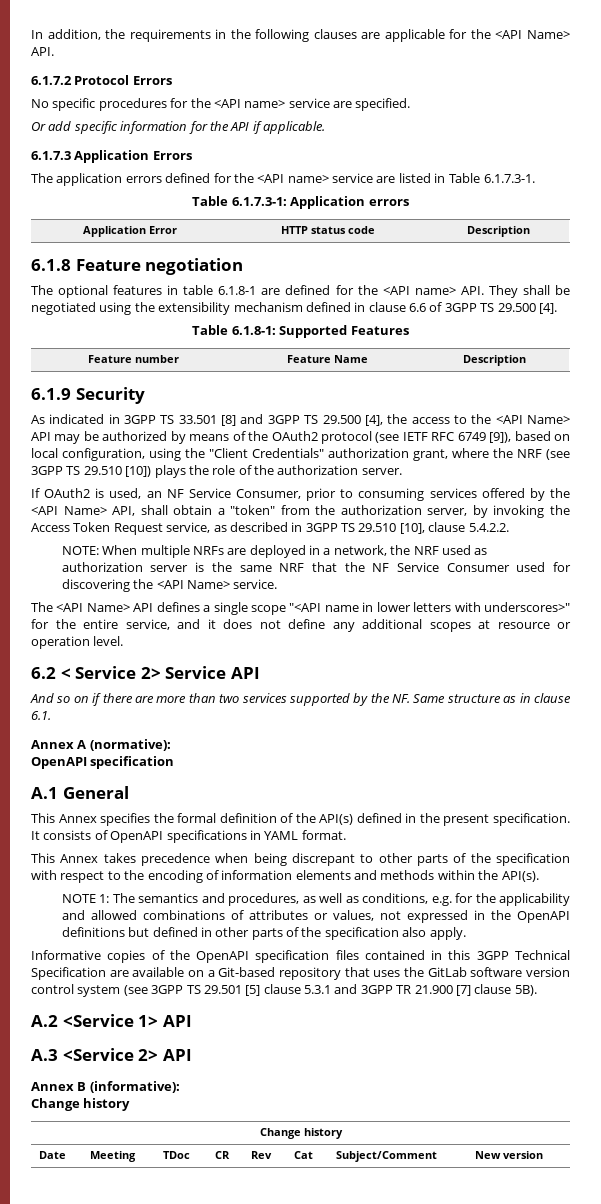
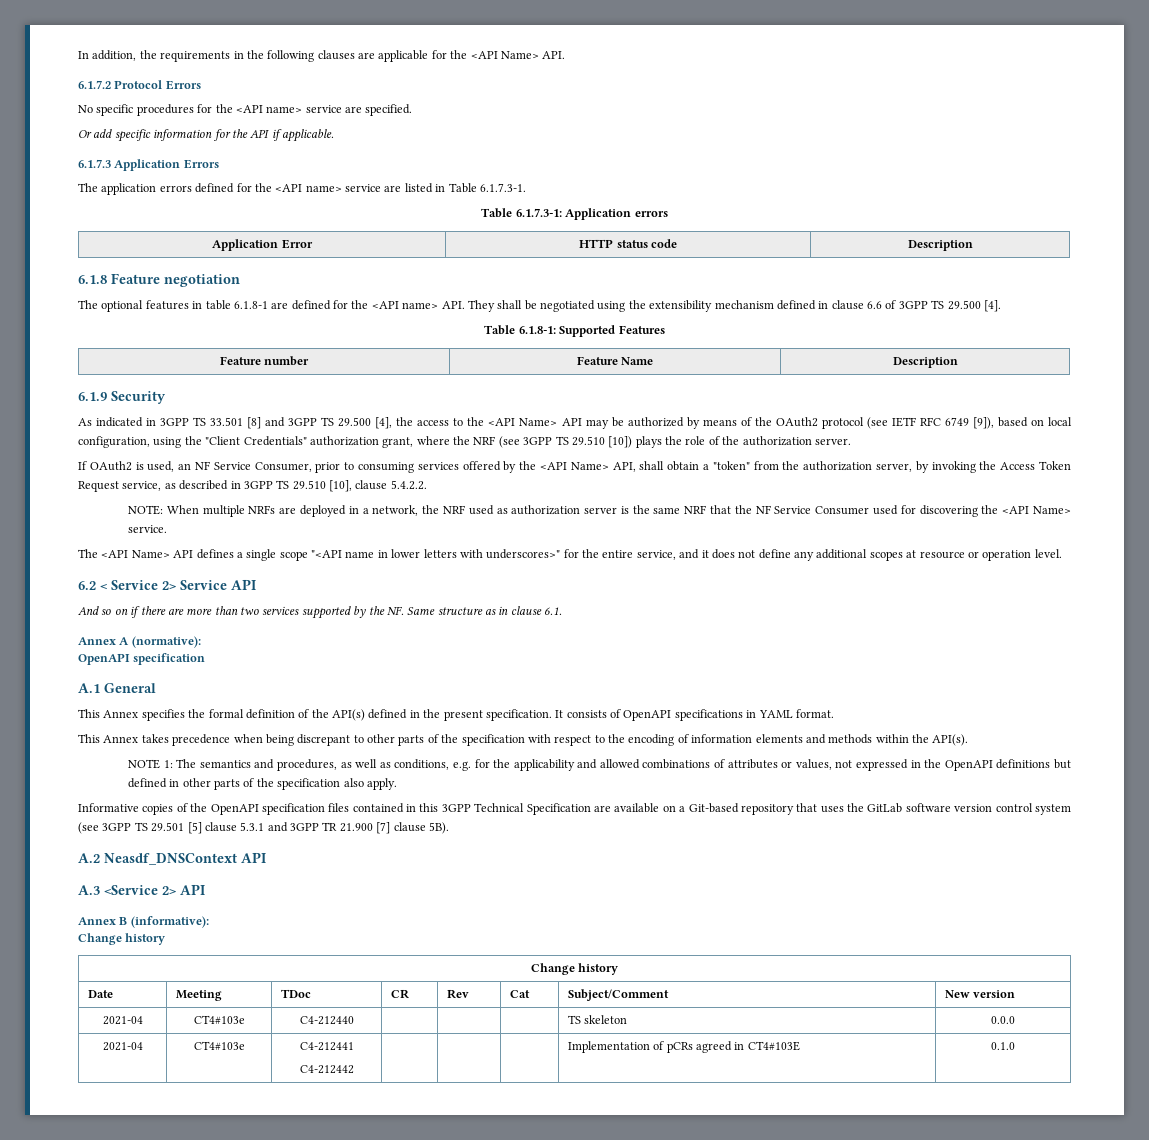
[62,1014,159,1027] <Service 1> -> [104,853,237,865] Neasdf_DNSContext
(543, 1155) none -> [102,1016,143,1025] [193,1015,245,1024] [299,1016,354,1025] [567,1015,628,1024] [991,1016,1015,1024] [102,1042,143,1051] [193,1041,245,1050] [299,1042,354,1051] [299,1065,354,1074] [567,1041,800,1053] [991,1042,1015,1050] // 2021-04 | CT4#103e | C4-212440 | | | | TS skeleton | 0.0.0 // 2021-04 | CT4#103e | C4-212441 // C4-212442 | | | | Implementation of pCRs agreed in CT4#103E | 0.1.0

